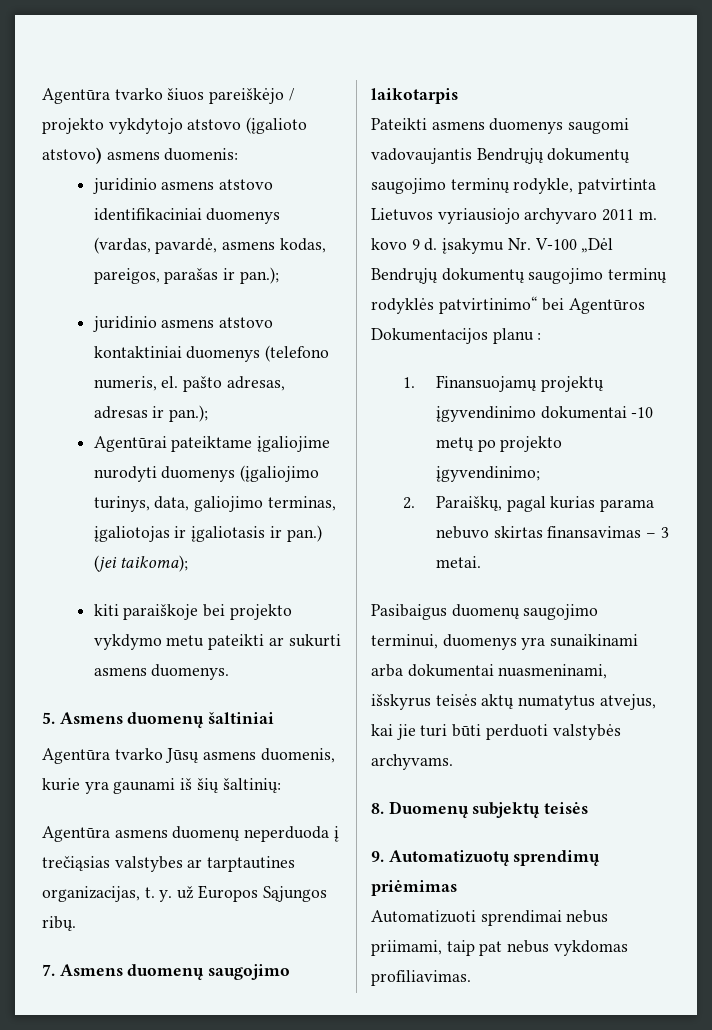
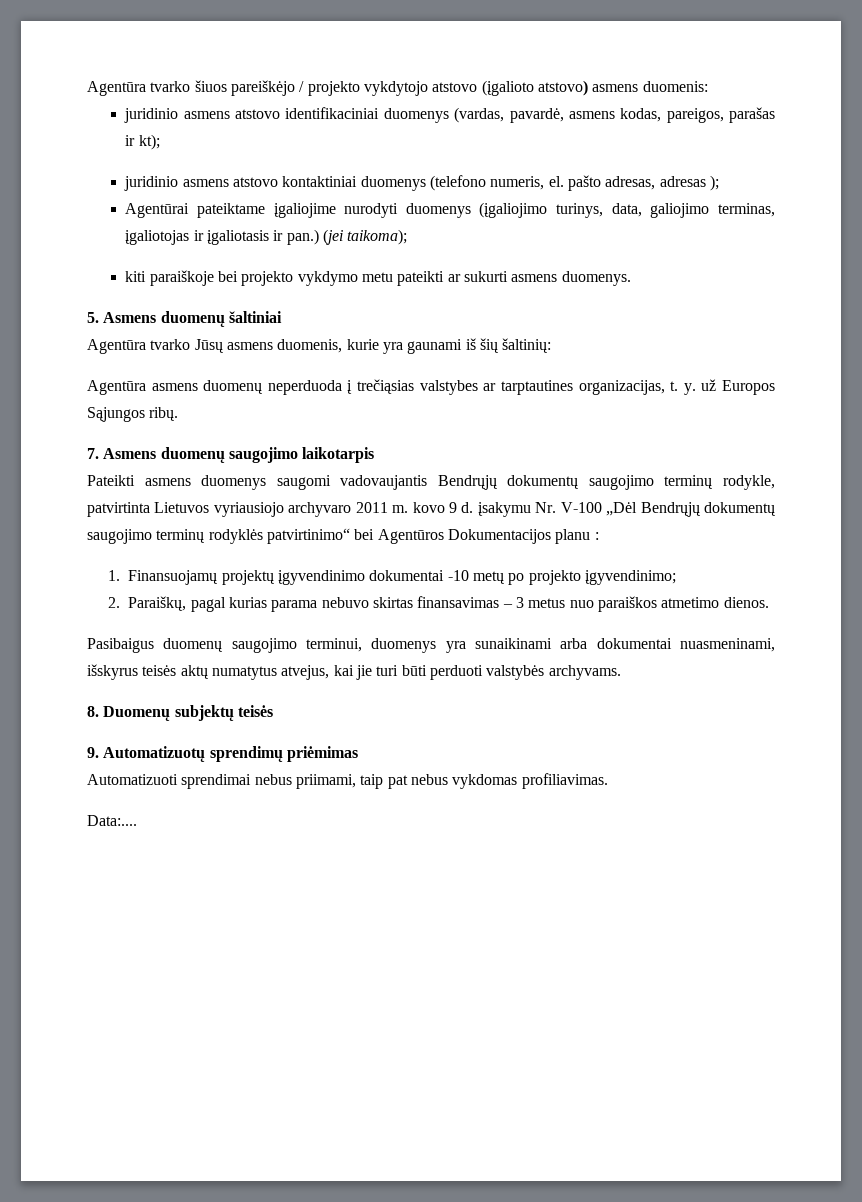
[239,267,279,284] pan.); -> [138,134,160,150] kt);
[152,405,209,422] ir pan.); -> [709,175,719,191] );
[435,556,481,568] metai. -> [528,596,769,612] metus nuo paraiškos atmetimo dienos.
(471, 978) none -> [87,815,137,826] // Data:....

